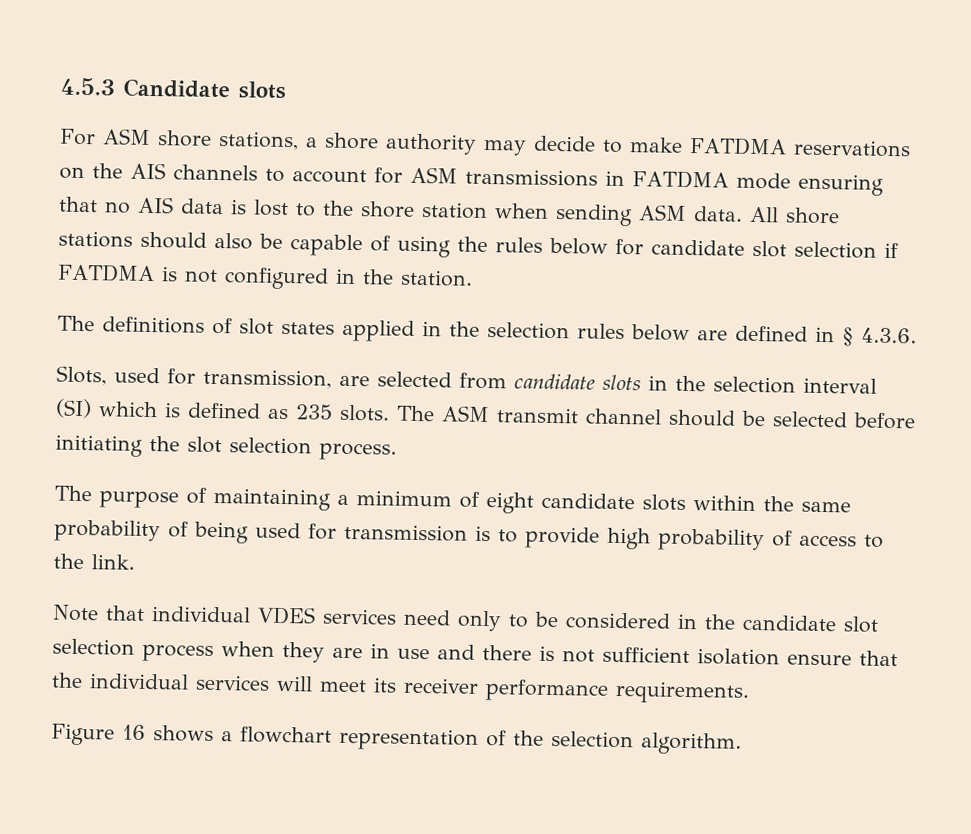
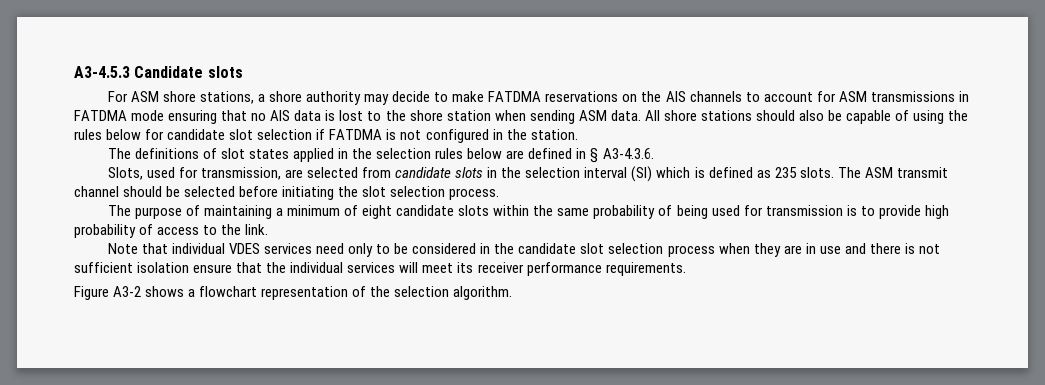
[60,77,115,96] 4.5.3 -> [74,66,130,78] A3-4.5.3
[861,327,917,344] 4.3.6. -> [602,148,654,159] A3-4.3.6.
[122,724,146,740] 16 -> [113,286,142,297] A3-2

